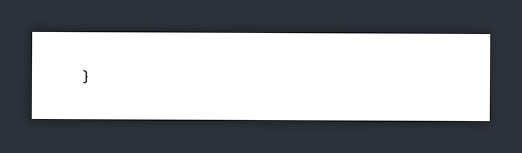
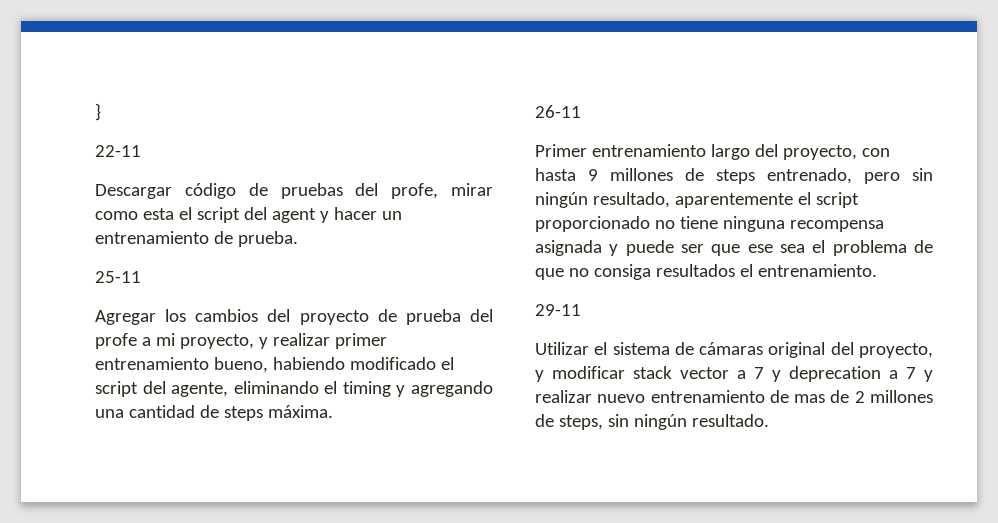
(89, 77) none -> [95,145,141,157] [95,183,493,199] [95,207,402,223] [95,231,298,247] [95,271,141,283] [95,309,493,325] [95,333,387,349] [95,357,454,373] [95,381,493,397] [95,405,333,421] [535,105,581,118] [535,144,890,160] [535,168,933,184] [535,192,859,208] [535,216,884,232] [535,240,933,256] [535,264,877,280] [535,304,581,316] [535,342,933,358] [535,366,933,382] [535,390,933,403] [535,414,769,430] // 22-11 // Descargar código de pruebas del profe, mirar como esta el script del agent y hacer un entrenamiento de prueba. // 25-11 // Agregar los cambios del proyecto de prueba del profe a mi proyecto, y realizar primer entrenamiento bueno, habiendo modificado el script del agente, eliminando el timing y agregando una cantidad de steps máxima. // 26-11 // Primer entrenamiento largo del proyecto, con hasta 9 millones de steps entrenado, pero sin ningún resultado, aparentemente el script proporcionado no tiene ninguna recompensa asignada y puede ser que ese sea el problema de que no consiga resultados el entrenamiento. // 29-11 // Utilizar el sistema de cámaras original del proyecto, y modificar stack vector a 7 y deprecation a 7 y realizar nuevo entrenamiento de mas de 2 millones de steps, sin ningún resultado.

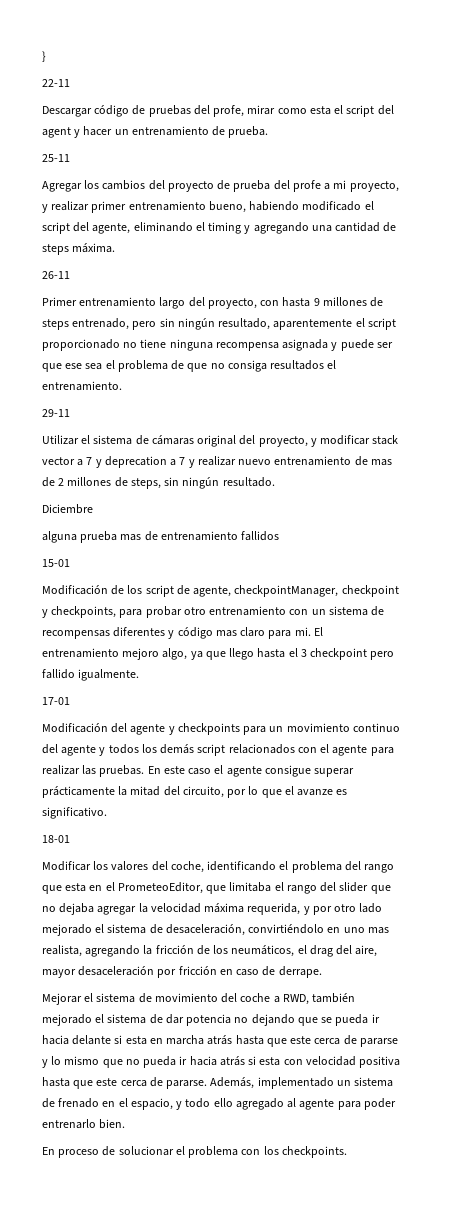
(769, 420) none -> [42,504,93,514] [42,531,280,543] [42,559,70,567] [42,585,399,597] [42,606,385,618] [42,627,323,639] [42,648,395,660] [42,669,140,681] [42,697,70,705] [42,723,400,735] [42,744,394,756] [42,765,355,777] [42,786,348,798] [42,807,107,819] [42,835,70,843] [42,861,395,873] [42,882,391,894] [42,903,383,915] [42,924,389,936] [42,945,378,957] [42,966,322,978] [42,993,356,1005] [42,1014,380,1026] [42,1035,398,1047] [42,1056,401,1068] [42,1077,394,1089] [42,1098,396,1110] [42,1119,126,1129] [42,1146,347,1158] // Diciembre // alguna prueba mas de entrenamiento fallidos // 15-01 // Modificación de los script de agente, checkpointManager, checkpoint y checkpoints, para probar otro entrenamiento con un sistema de recompensas diferentes y código mas claro para mi. El entrenamiento mejoro algo, ya que llego hasta el 3 checkpoint pero fallido igualmente. // 17-01 // Modificación del agente y checkpoints para un movimiento continuo del agente y todos los demás script relacionados con el agente para realizar las pruebas. En este caso el agente consigue superar prácticamente la mitad del circuito, por lo que el avanze es significativo. // 18-01 // Modificar los valores del coche, identificando el problema del rango que esta en el PrometeoEditor, que limitaba el rango del slider que no dejaba agregar la velocidad máxima requerida, y por otro lado mejorado el sistema de desaceleración, convirtiéndolo en uno mas realista, agregando la fricción de los neumáticos, el drag del aire, mayor desaceleración por fricción en caso de derrape. // Mejorar el sistema de movimiento del coche a RWD, también mejorado el sistema de dar potencia no dejando que se pueda ir hacia delante si esta en marcha atrás hasta que este cerca de pararse y lo mismo que no pueda ir hacia atrás si esta con velocidad positiva hasta que este cerca de pararse. Además, implementado un sistema de frenado en el espacio, y todo ello agregado al agente para poder entrenarlo bien. // En proceso de solucionar el problema con los checkpoints.

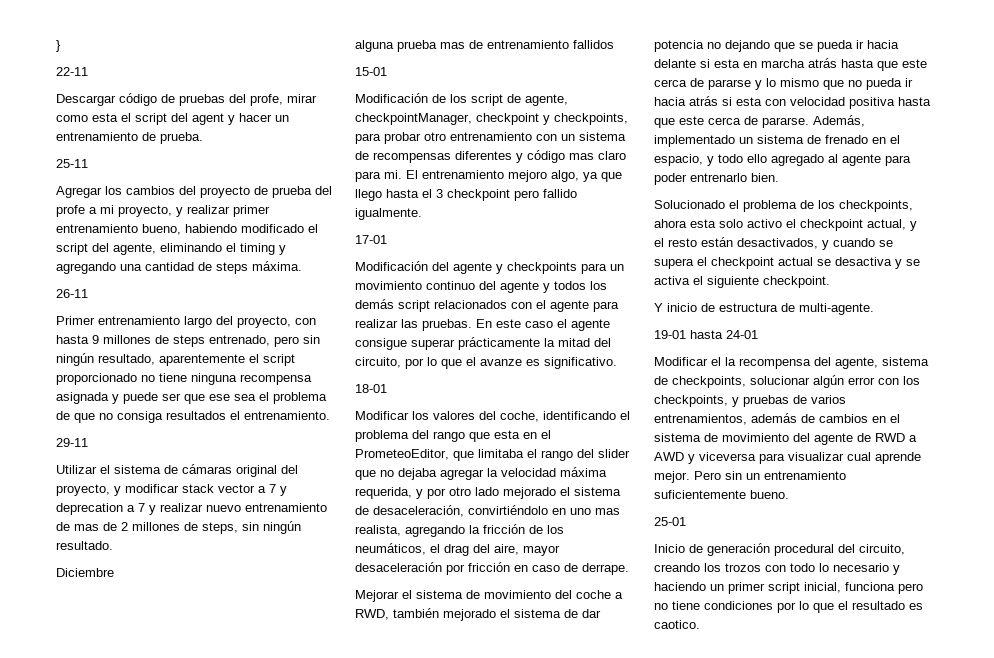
[42,1146,347,1158] En proceso de solucionar el problema con los checkpoints. -> [654,200,913,212] [654,219,917,231] [654,237,893,250] [654,257,920,269] [654,276,830,288] [654,303,874,315] [654,330,758,339] [654,357,929,369] [654,375,920,388] [654,395,846,407] [654,413,900,425] [654,433,917,445] [654,452,921,464] [654,471,846,483] [654,490,789,499] [654,517,686,526] [654,543,905,556] [654,563,900,575] [654,582,923,594] [654,601,923,613] [654,620,700,629] Solucionado el problema de los checkpoints, ahora esta solo activo el checkpoint actual, y el resto están desactivados, y cuando se supera el checkpoint actual se desactiva y se activa el siguiente checkpoint. // Y inicio de estructura de multi-agente. // 19-01 hasta 24-01 // Modificar el la recompensa del agente, sistema de checkpoints, solucionar algún error con los checkpoints, y pruebas de varios entrenamientos, además de cambios en el sistema de movimiento del agente de RWD a AWD y viceversa para visualizar cual aprende mejor. Pero sin un entrenamiento suficientemente bueno. // 25-01 // Inicio de generación procedural del circuito, creando los trozos con todo lo necesario y haciendo un primer script inicial, funciona pero no tiene condiciones por lo que el resultado es caotico.

